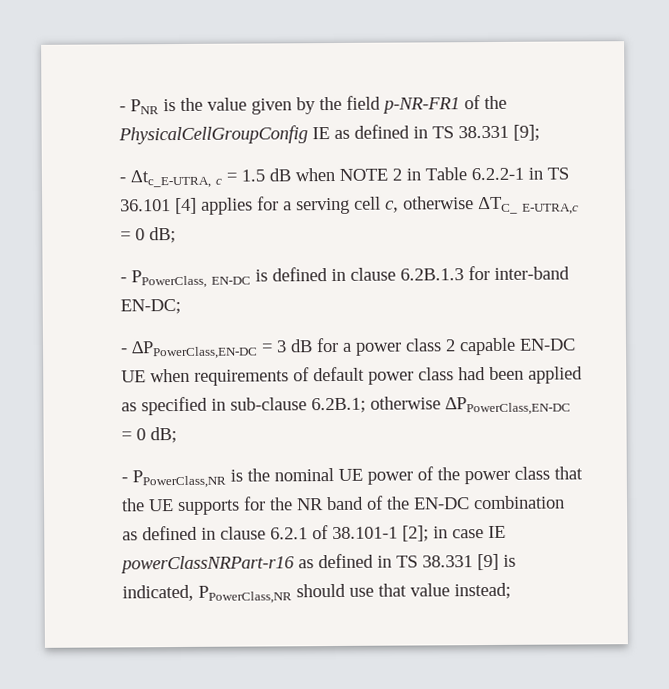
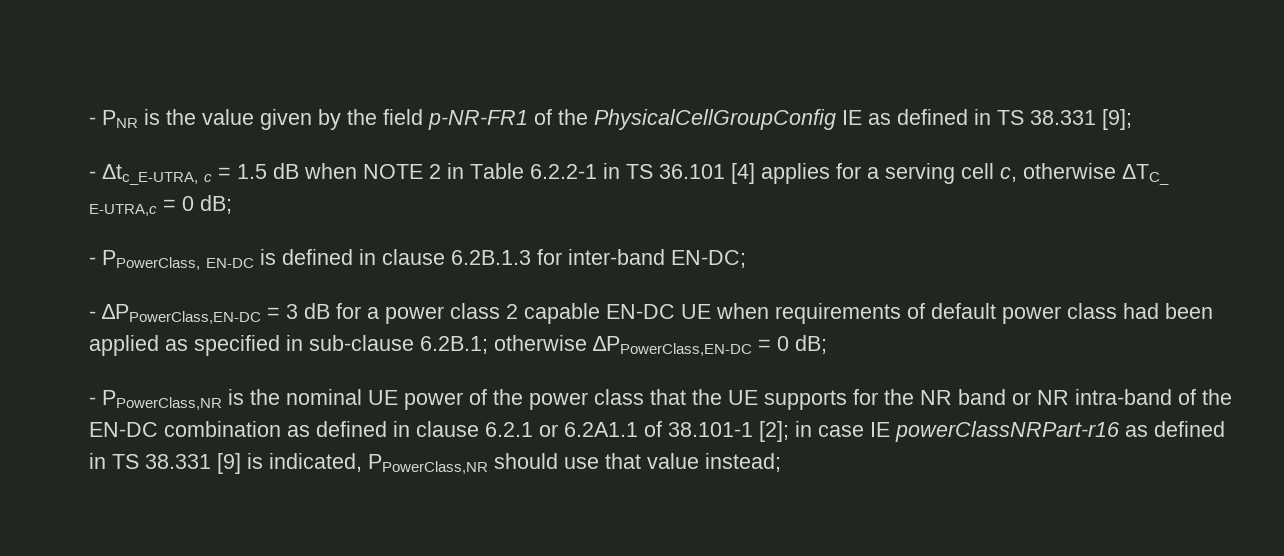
(364, 503) none -> [1012,389,1173,405] or NR intra-band
(308, 533) none -> [539,422,639,437] or 6.2A1.1

